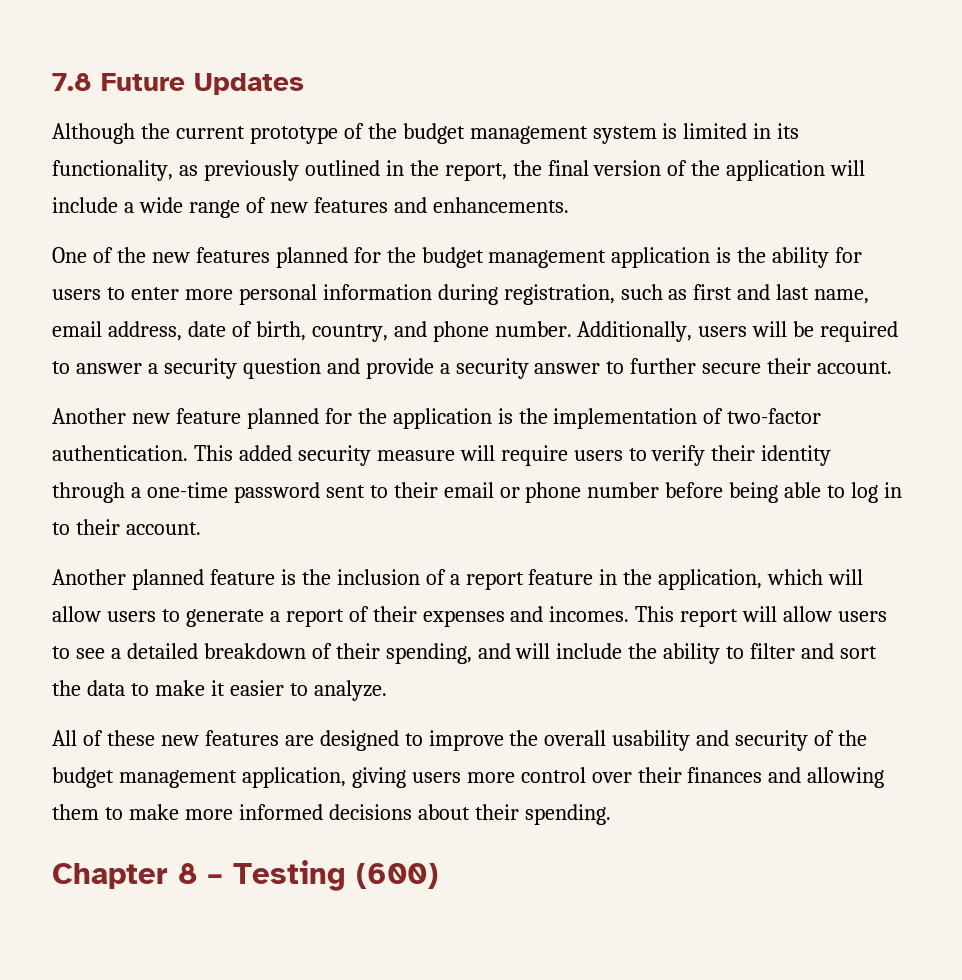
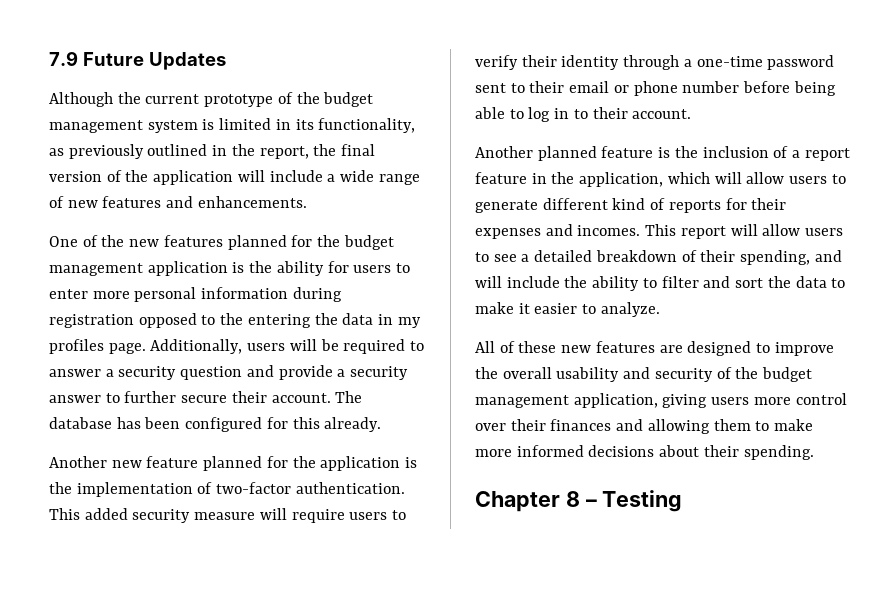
[52,73,92,91] 7.8 -> [49,51,78,66] 7.9
[503,284,870,305] [52,321,572,342] registration, such as first and last name, email address, date of birth, country, and phone number. -> [49,313,421,328] [49,339,146,354] registration opposed to the entering the data in my profiles page.
(893, 367) none -> [335,391,363,403] [49,417,382,432] The database has been configured for this already.
[269,606,369,627] a report of -> [542,198,747,213] different kind of reports for
[356,863,438,889] (600) -> (683, 501) none

